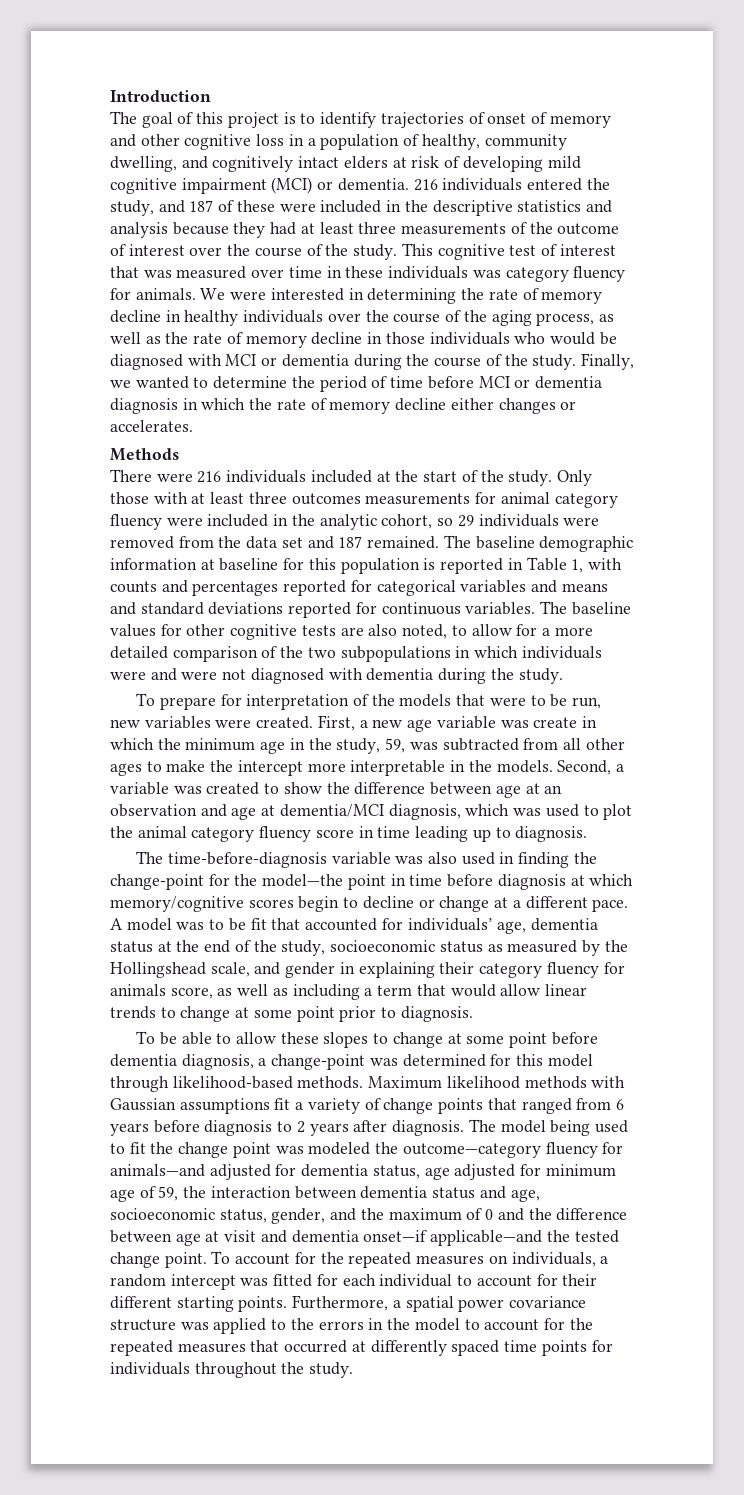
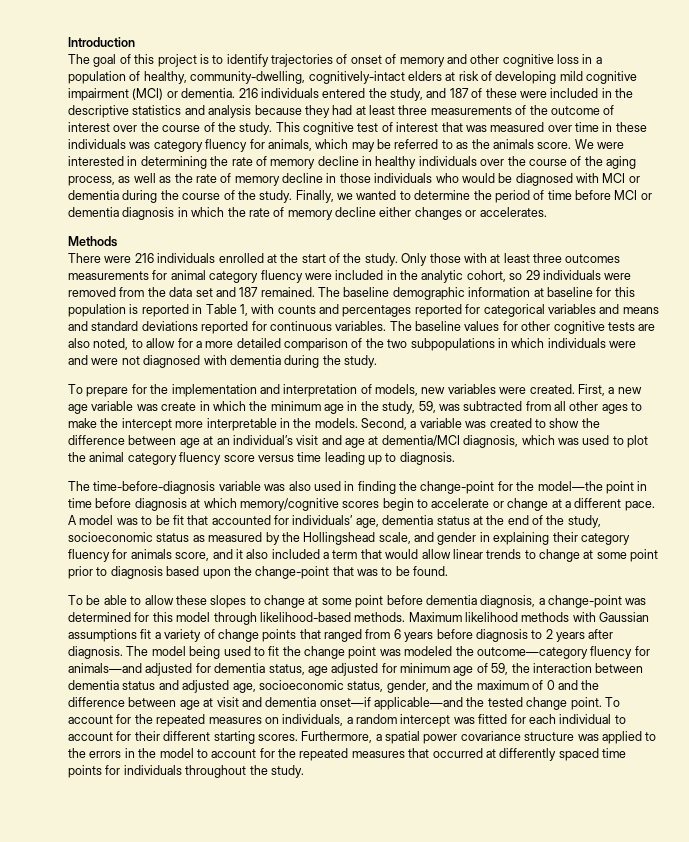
[484,134,567,150] [110,156,340,172] community dwelling, and cognitively intact -> [190,71,405,84] community-dwelling, cognitively-intact
[135,288,196,300] animals. -> [267,139,572,152] animals, which may be referred to as the animals score.
[310,470,372,483] included -> [218,253,264,263] enrolled
[246,694,602,710] interpretation of the models that were to be run, -> [150,384,418,397] the implementation and interpretation of models,
[110,804,197,817] observation -> [232,435,319,445] individual’s visit
[358,826,374,838] in -> [257,455,294,462] versus
[362,896,414,909] decline -> [431,498,490,508] accelerate
[217,984,360,1000] as well as including -> [212,549,320,559] and it also included
[400,1006,473,1022] diagnosis. -> [110,566,449,579] diagnosis based upon the change-point that was to be found.
(506, 1192) none -> [182,680,230,693] adjusted
[238,1296,288,1312] points. -> [257,734,298,741] scores.

